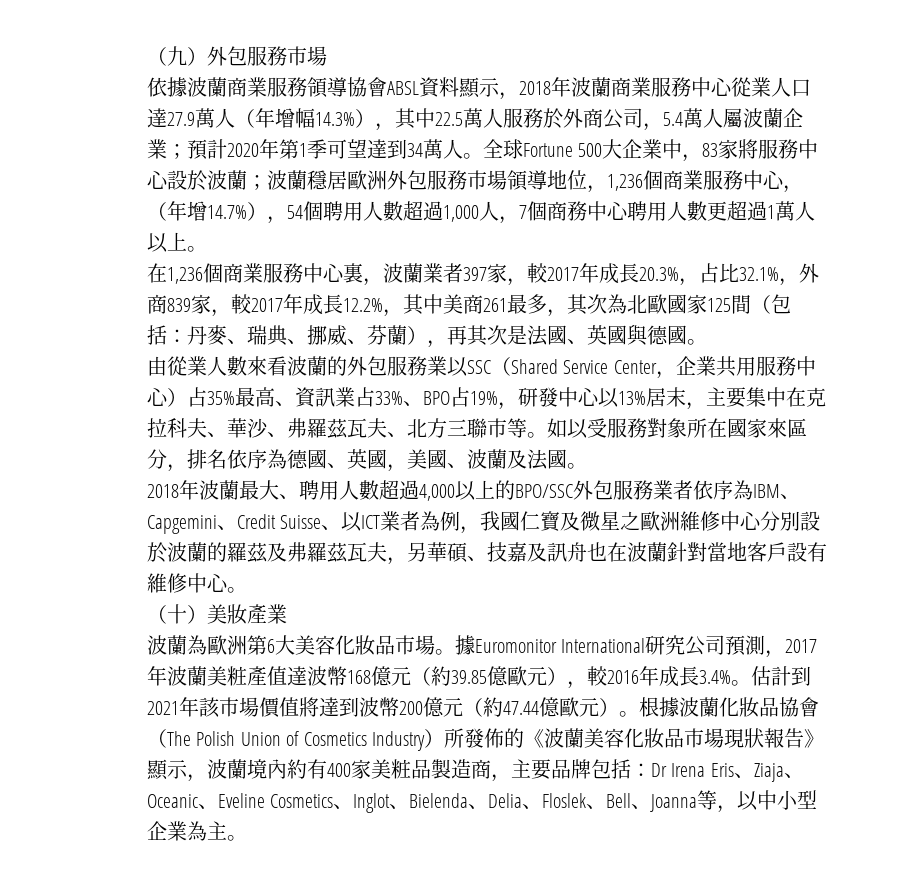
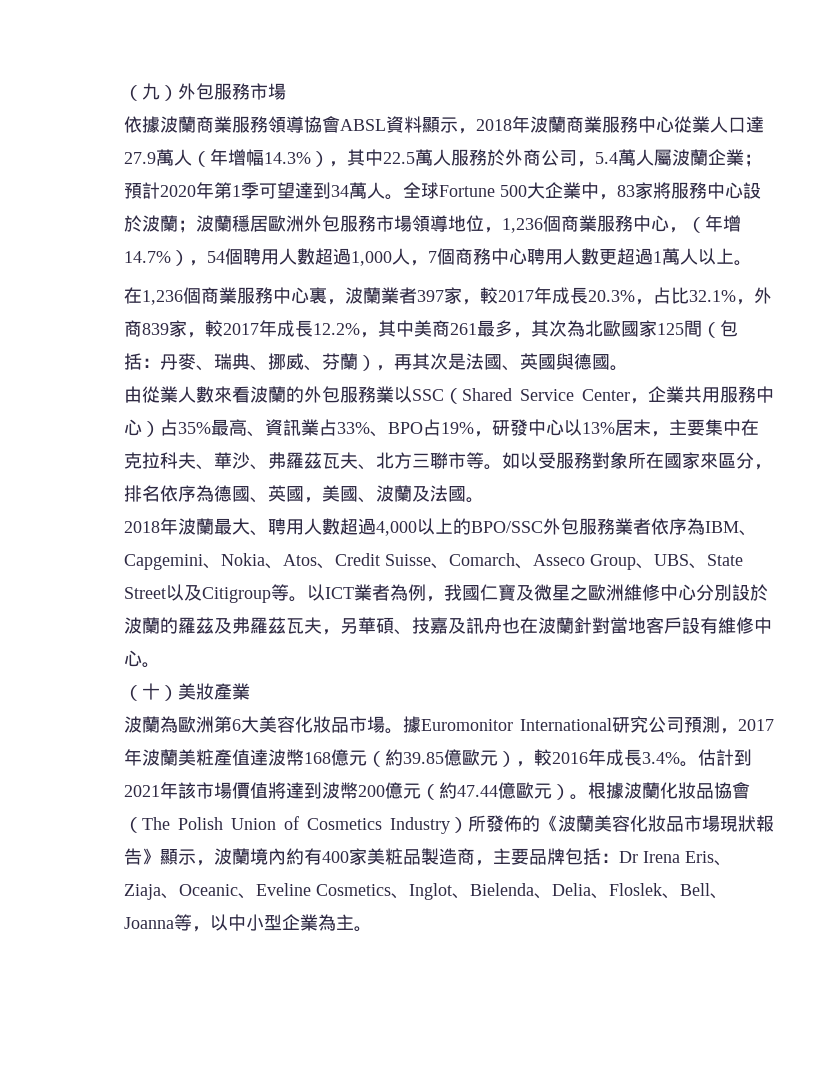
[236,514,342,530] Credit Suisse、 -> [221,553,744,570] [124,584,308,603] Nokia、Atos、Credit Suisse、Comarch、Asseco Group、UBS、State Street以及Citigroup等。

